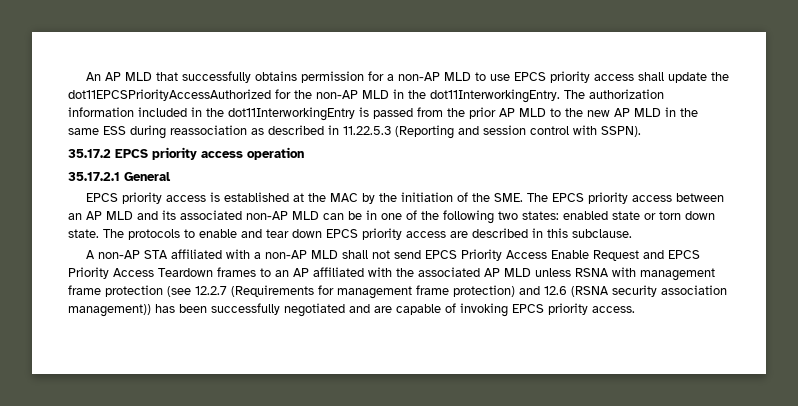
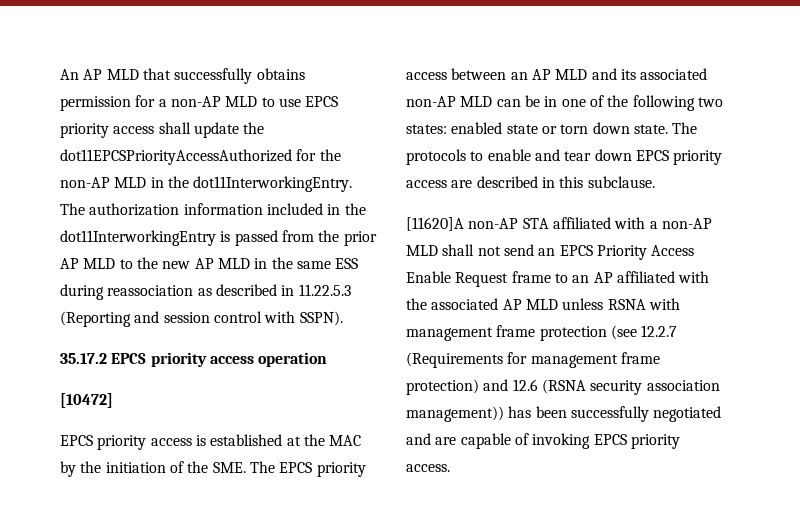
[68,172,171,181] 35.17.2.1 General -> [60,393,113,408] [10472]
[86,250,96,259] A -> [406,217,464,231] [11620]A
(422, 254) none -> [538,248,556,256] an
[643,250,701,259] [68,267,256,279] and EPCS Priority Access Teardown frames -> [511,271,551,283] frame

